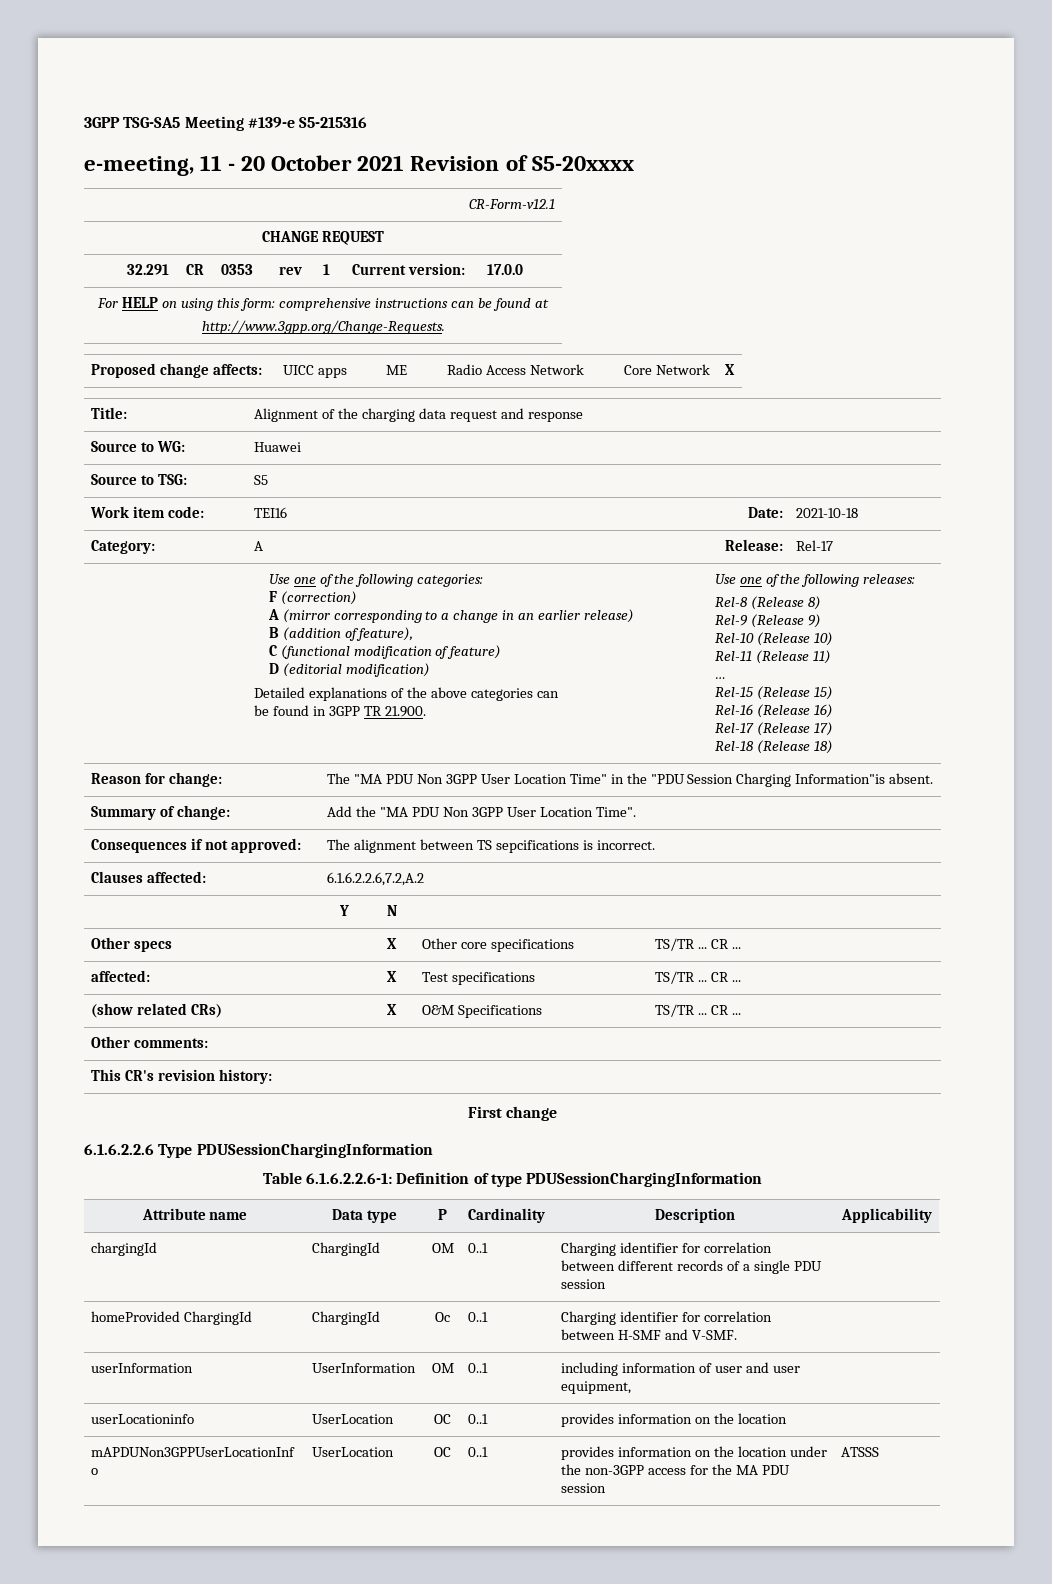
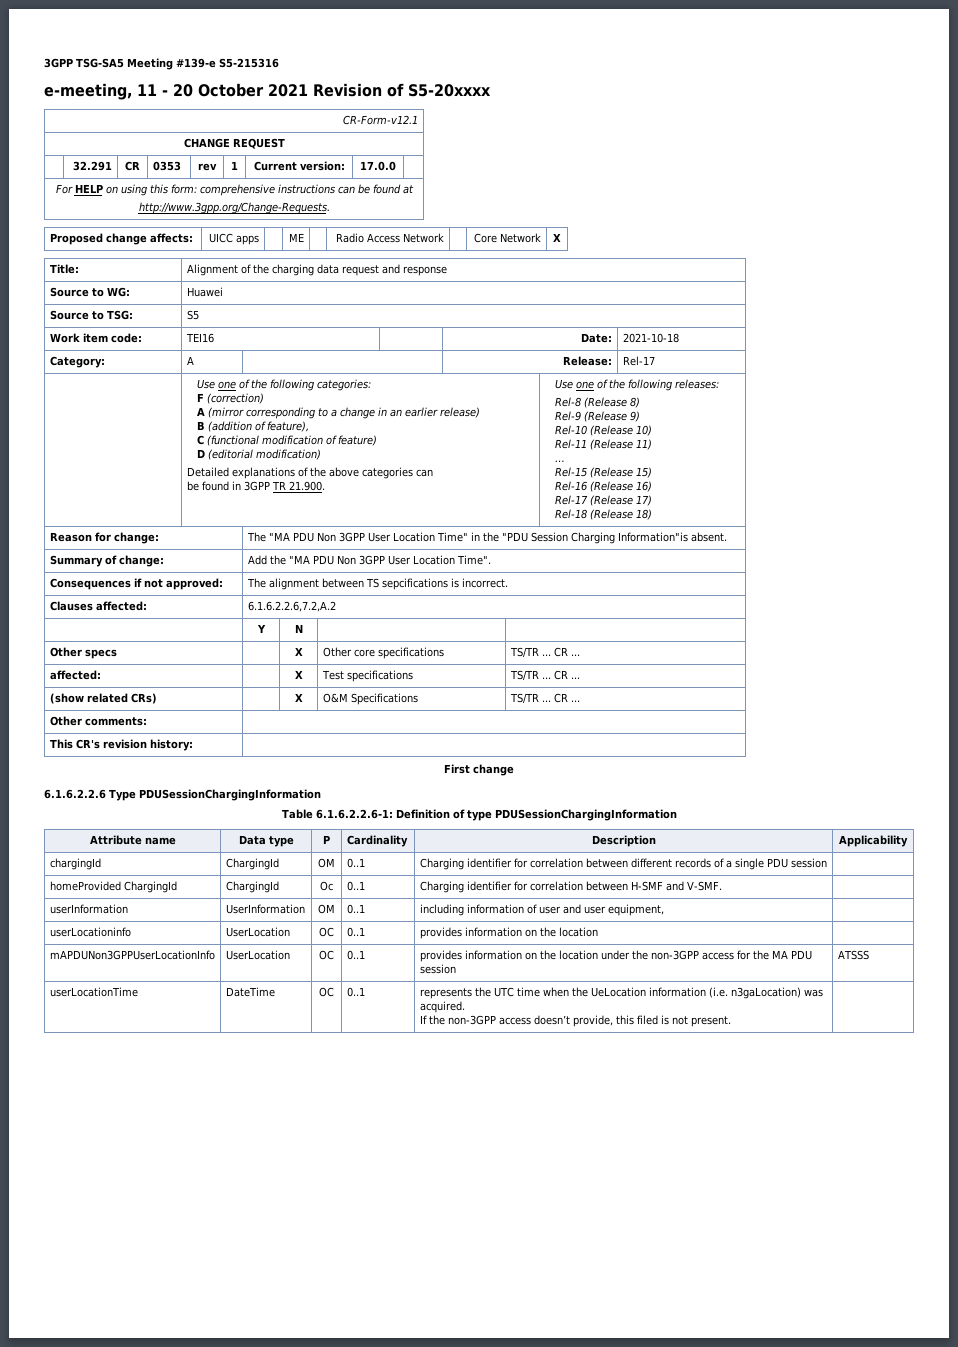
(880, 1452) none -> [49,987,138,997] [225,987,275,997] [319,987,334,997] [346,987,365,997] [419,987,823,999] [419,1001,465,1013] [419,1015,731,1027] // userLocationTime | DateTime | OC | 0..1 | represents the UTC time when the UeLocation information (i.e. n3gaLocation) was acquired. // If the non-3GPP access doesn’t provide, this filed is not present. |

